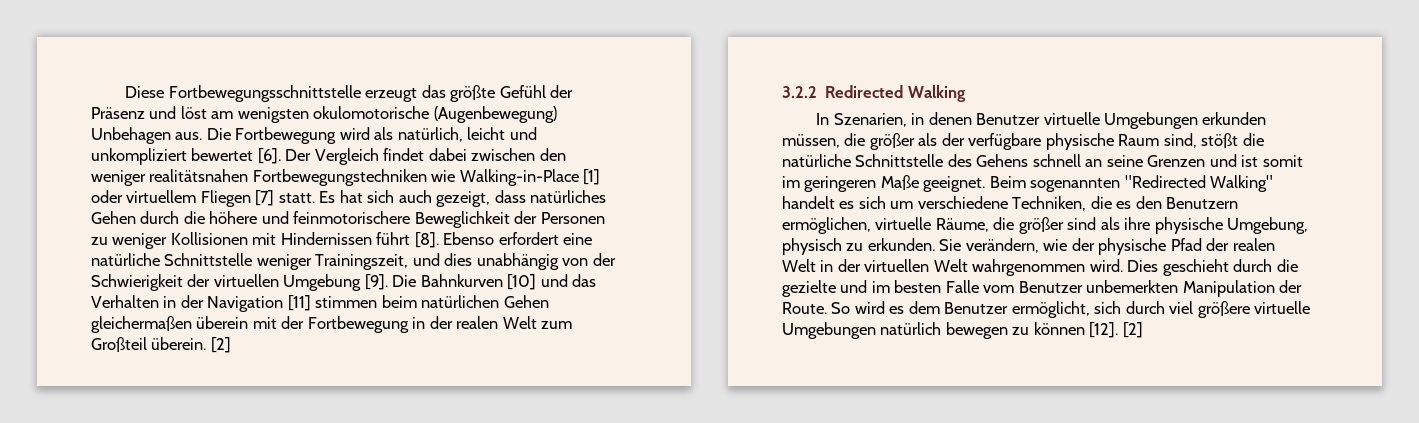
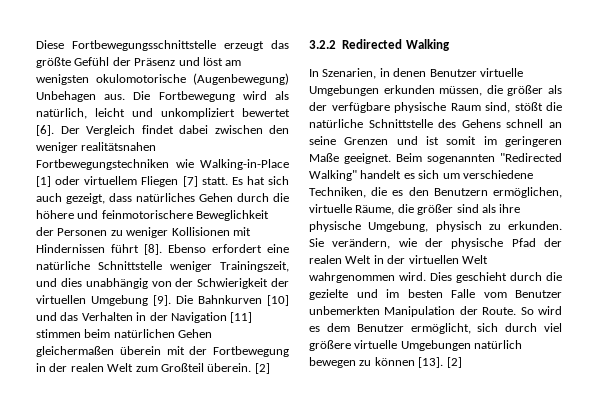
[1089,322,1119,338] [12]. -> [418,357,444,368] [13].

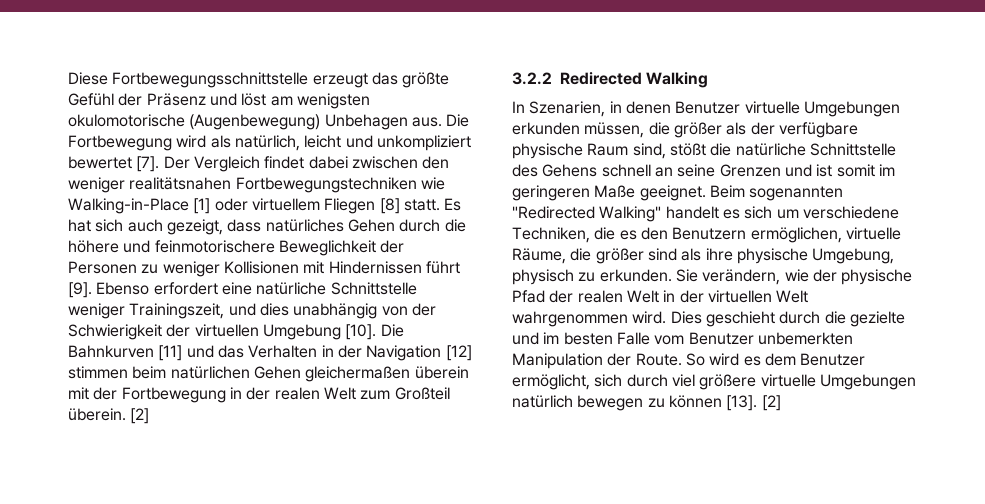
[36,125,54,136] [6]. -> [136,156,160,172] [7].
[182,176,198,187] [7] -> [379,198,400,214] [8]
[144,244,162,255] [8]. -> [68,282,92,298] [9].
[153,295,171,306] [9]. -> [345,324,377,340] [10].
[267,295,289,306] [10] -> [158,345,183,361] [11]
[230,312,253,323] [11] -> [445,345,472,361] [12]

